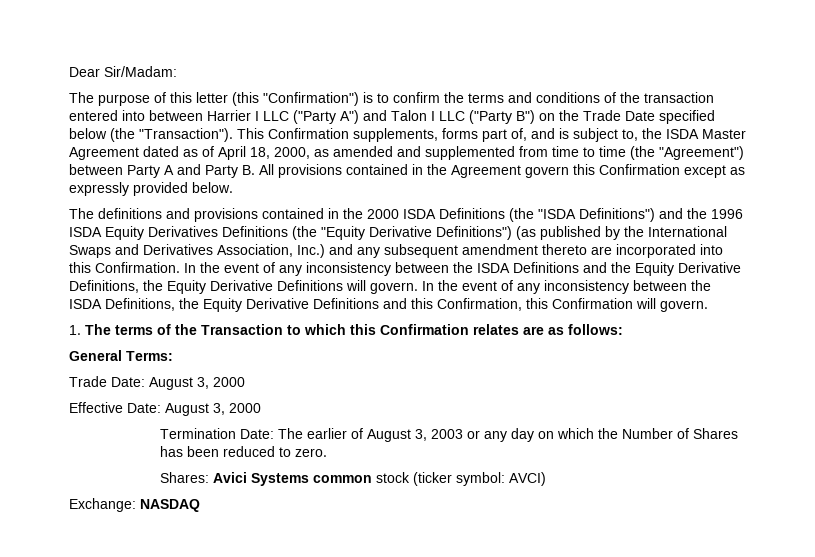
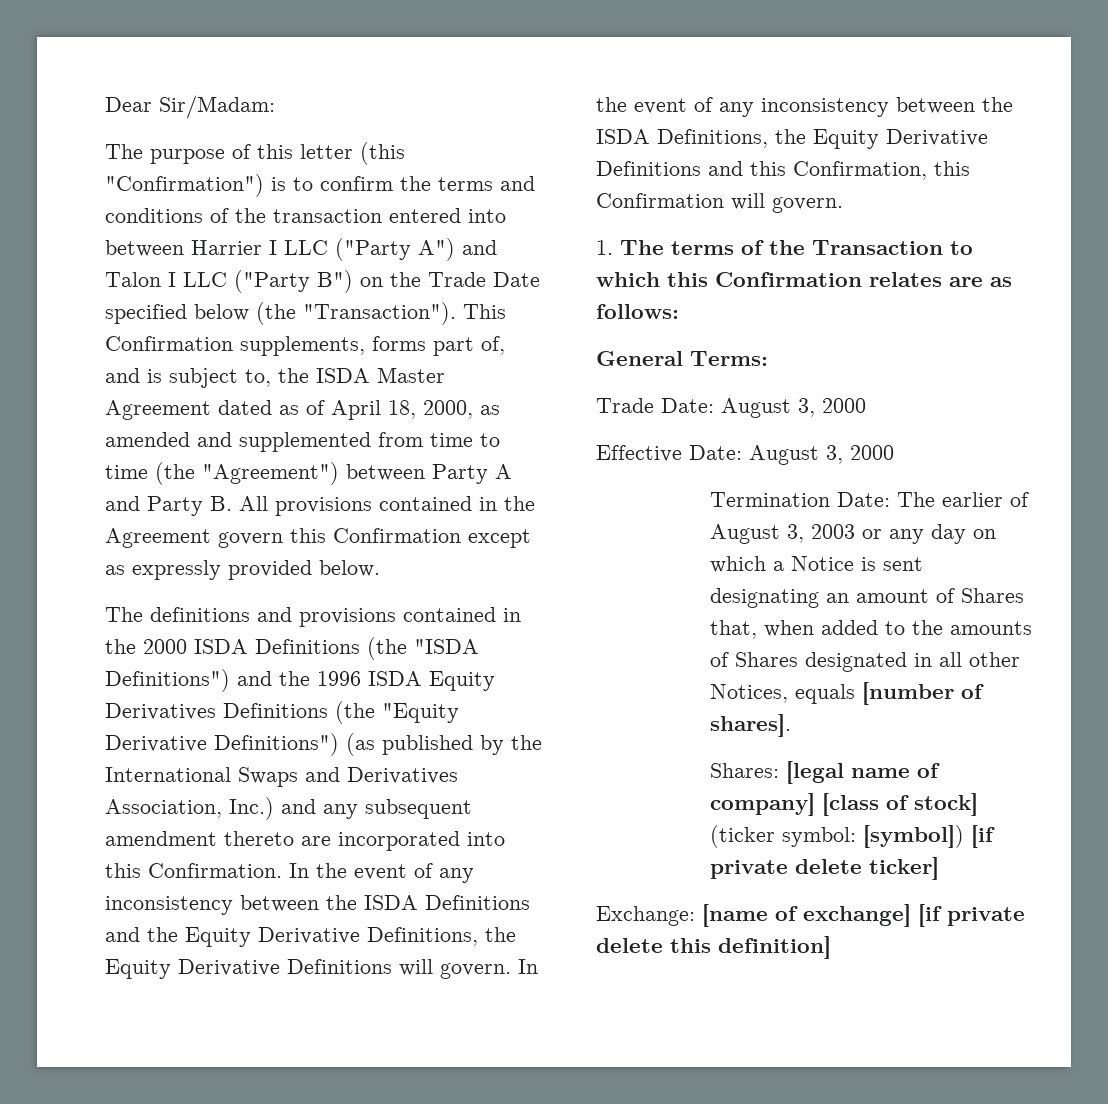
[598,428,739,439] [160,446,328,457] [160,472,547,486] [69,498,200,512] the Number of Shares has been reduced to zero. // Shares: Avici Systems common stock (ticker symbol: AVCI) // Exchange: NASDAQ -> [772,556,923,571] [709,588,1024,608] [709,620,1032,639] [709,652,1020,672] [709,682,984,705] [709,714,791,737] [709,761,940,784] [709,793,978,816] [709,825,995,848] [709,857,939,880] [596,904,1025,927] [596,936,831,959] a Notice is sent designating an amount of Shares that, when added to the amounts of Shares designated in all other Notices, equals [number of shares]. // Shares: [legal name of company] [class of stock] (ticker symbol: [symbol]) [if private delete ticker] // Exchange: [name of exchange] [if private delete this definition]

